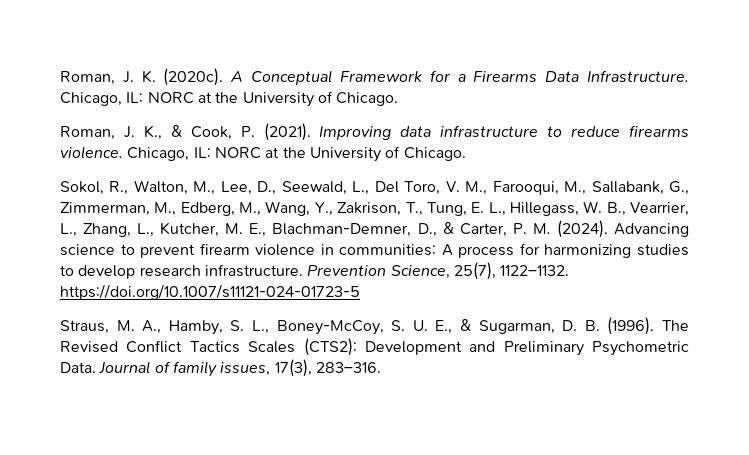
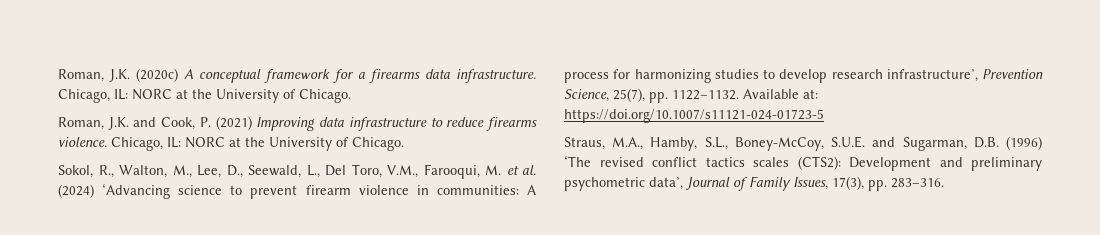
[60,68,689,86] Roman, J. K. (2020c). A Conceptual Framework for a Firearms Data Infrastructure. -> [58,68,536,83] Roman, J.K. (2020c) A conceptual framework for a firearms data infrastructure.
[123,125,182,140] J. K., & -> [107,117,157,130] J.K. and
[263,123,311,141] (2021). -> [215,116,252,130] (2021)
[445,181,690,195] [60,201,689,216] [60,220,690,238] V. M., Farooqui, M., Sallabank, G., Zimmerman, M., Edberg, M., Wang, Y., Zakrison, T., Tung, E. L., Hillegass, W. B., Vearrier, L., Zhang, L., Kutcher, M. E., Blachman-Demner, D., & Carter, P. M. (2024). Advancing -> [387,164,536,179] [58,183,171,199] V.M., Farooqui, M. et al. (2024) ‘Advancing
[204,264,303,277] infrastructure. -> [886,69,978,82] infrastructure’,
[500,265,570,276] [60,284,360,300] [60,317,690,335] [60,338,689,356] [60,359,312,377] 1122–1132. https://doi.org/10.1007/s11121-024-01723-5 // Straus, M. A., Hamby, S. L., Boney-McCoy, S. U. E., & Sugarman, D. B. (1996). The Revised Conflict Tactics Scales (CTS2): Development and Preliminary Psychometric Data. Journal of family issues, 17(3), -> [649,89,818,103] [564,109,824,123] [564,136,1042,151] [564,155,1042,171] [564,176,887,191] pp. 1122–1132. Available at: https://doi.org/10.1007/s11121-024-01723-5 // Straus, M.A., Hamby, S.L., Boney-McCoy, S.U.E. and Sugarman, D.B. (1996) ‘The revised conflict tactics scales (CTS2): Development and preliminary psychometric data’, Journal of Family Issues, 17(3), pp.

